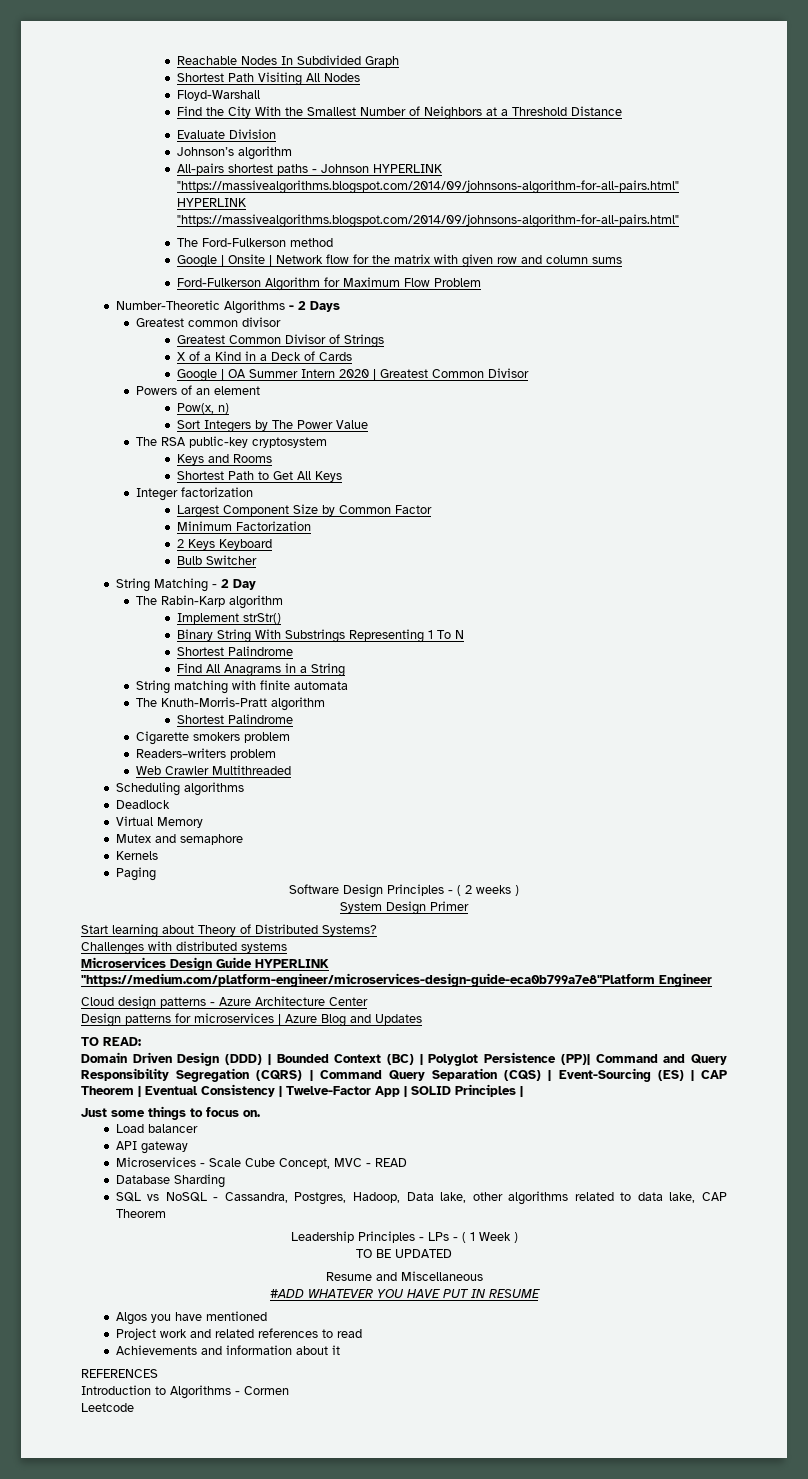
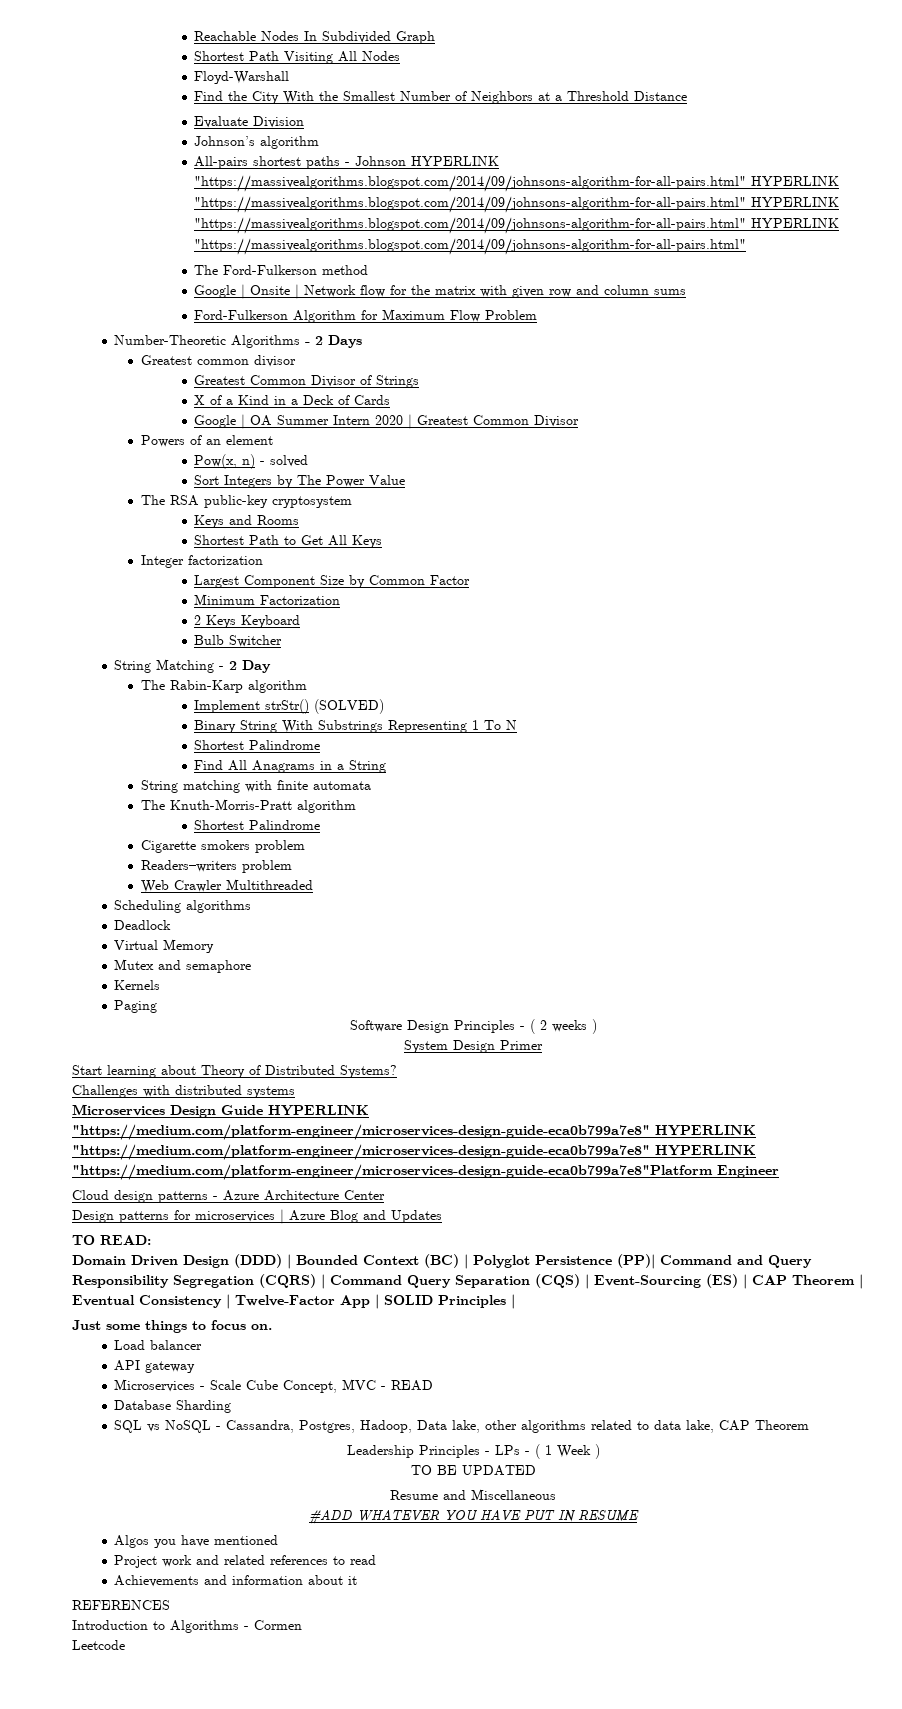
(680, 221) none -> [751,197,840,207] [194,217,840,234] [194,238,747,255] HYPERLINK "https://massivealgorithms.blogspot.com/2014/09/johnsons-algorithm-for-all-pairs.html" HYPERLINK "https://massivealgorithms.blogspot.com/2014/09/johnsons-algorithm-for-all-pairs.html"
(230, 408) none -> [260,455,309,467] - solved
(282, 618) none -> [314,699,385,714] (SOLVED)
(329, 963) none -> [72,1124,756,1140] [72,1144,756,1160] "https://medium.com/platform-engineer/microservices-design-guide-eca0b799a7e8" HYPERLINK "https://medium.com/platform-engineer/microservices-design-guide-eca0b799a7e8" HYPERLINK

